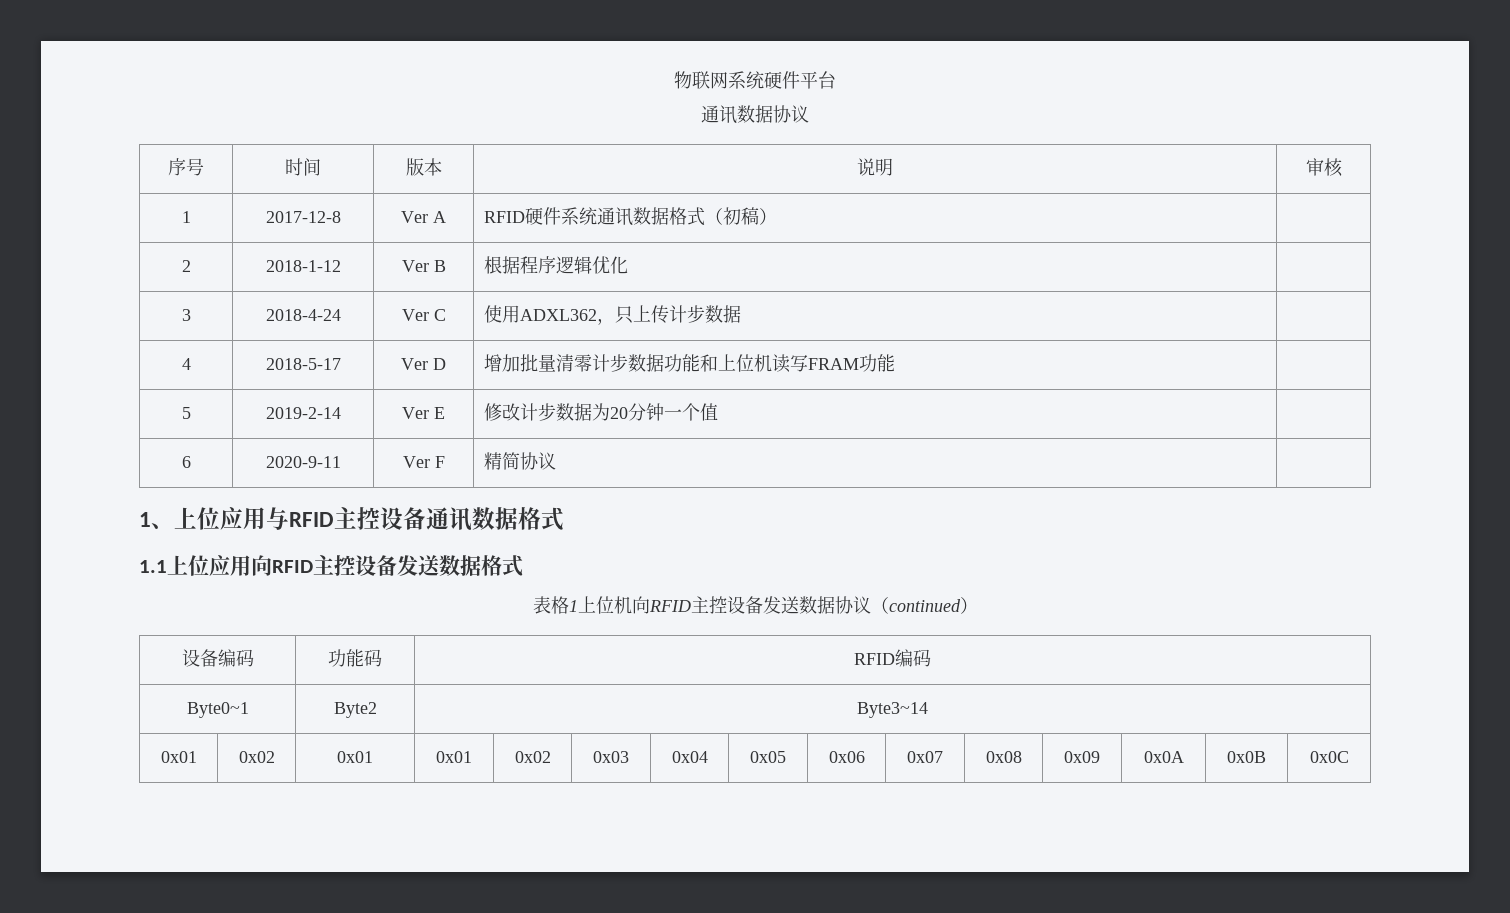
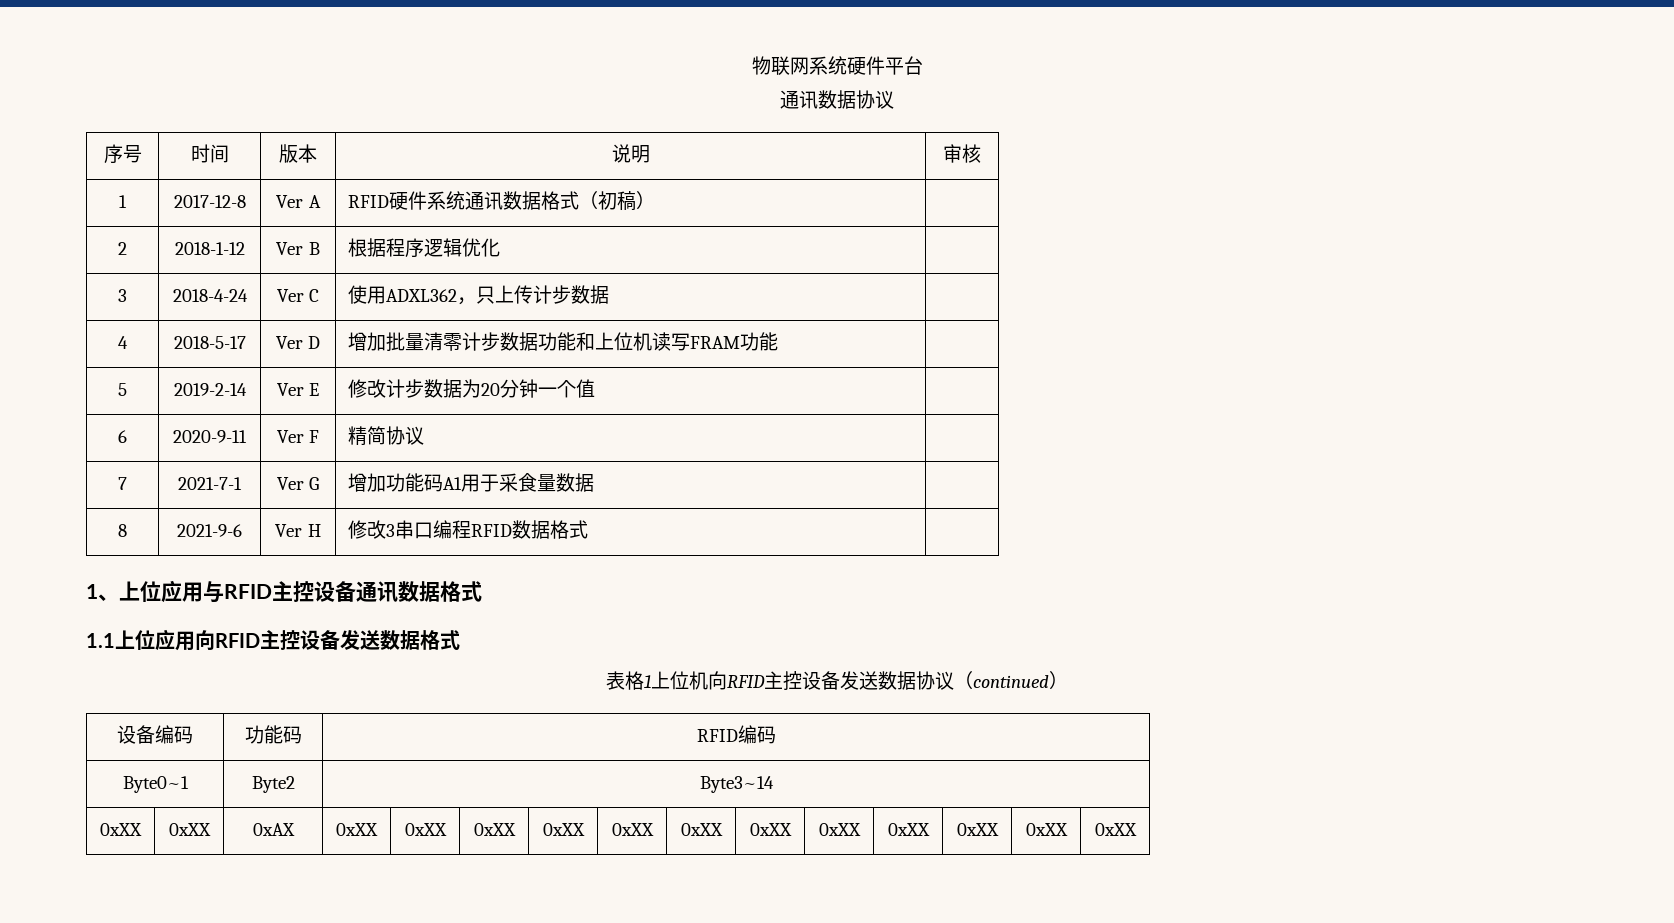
(557, 461) none -> [118,477,127,490] [178,477,242,490] [276,477,320,490] [348,473,595,492] [118,524,127,537] [177,524,242,537] [275,524,321,537] [348,520,589,539] // 7 | 2021-7-1 | Ver G | 增加功能码A1用于采食量数据 | // 8 | 2021-9-6 | Ver H | 修改3串口编程RFID数据格式 |
[160,751,197,763] [238,751,275,763] [337,751,373,763] [435,751,472,763] [514,751,551,763] [593,751,629,763] [671,751,708,763] [750,751,786,763] [828,751,865,763] [907,751,943,763] [985,751,1022,763] [1064,751,1100,763] [1143,751,1184,763] [1227,751,1266,763] [1309,751,1349,763] 0x01 | 0x02 | 0x01 | 0x01 | 0x02 | 0x03 | 0x04 | 0x05 | 0x06 | 0x07 | 0x08 | 0x09 | 0x0A | 0x0B | 0x0C -> [100,823,142,836] [168,823,211,836] [252,823,295,836] [336,823,378,836] [404,823,447,836] [473,823,516,836] [542,823,585,836] [611,823,654,836] [680,823,723,836] [749,823,792,836] [818,823,861,836] [887,823,930,836] [956,823,999,836] [1025,823,1068,836] [1094,823,1137,836] 0xXX | 0xXX | 0xAX | 0xXX | 0xXX | 0xXX | 0xXX | 0xXX | 0xXX | 0xXX | 0xXX | 0xXX | 0xXX | 0xXX | 0xXX

